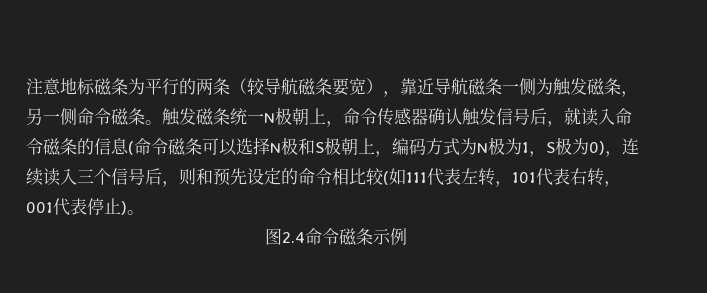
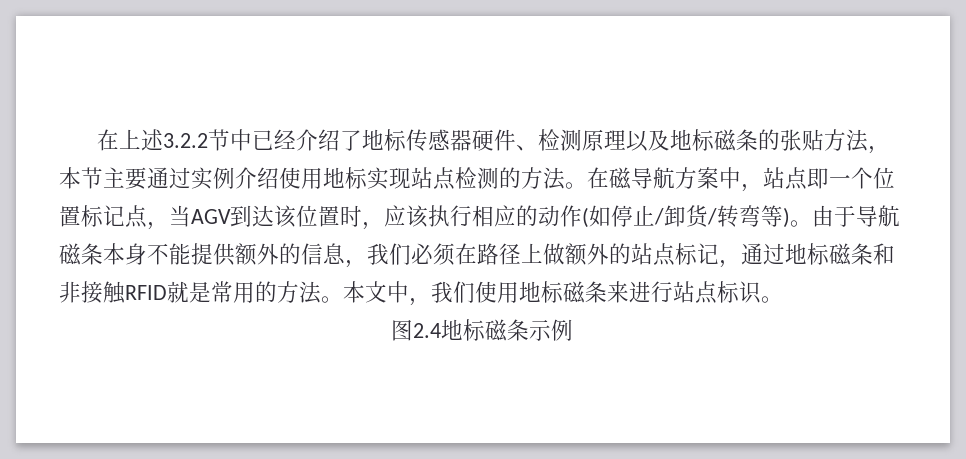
[26,78,638,97] [26,107,632,127] [26,137,639,157] [26,168,621,187] [26,198,127,216] 注意地标磁条为平行的两条（较导航磁条要宽），靠近导航磁条一侧为触发磁条，另一侧命令磁条。触发磁条统一N极朝上，命令传感器确认触发信号后，就读入命令磁条的信息(命令磁条可以选择N极和S极朝上，编码方式为N极为1，S极为0)，连续读入三个信号后，则和预先设定的命令相比较(如111代表左转，101代表右转，001代表停止) -> [97,129,891,154] [59,167,895,192] [59,205,900,230] [59,243,895,268] [59,281,761,306] 在上述3.2.2节中已经介绍了地标传感器硬件、检测原理以及地标磁条的张贴方法，本节主要通过实例介绍使用地标实现站点检测的方法。在磁导航方案中，站点即一个位置标记点，当AGV到达该位置时，应该执行相应的动作(如停止/卸货/转弯等)。由于导航磁条本身不能提供额外的信息，我们必须在路径上做额外的站点标记，通过地标磁条和非接触RFID就是常用的方法。本文中，我们使用地标磁条来进行站点标识
[304,228,339,245] 命令 -> [440,319,486,341] 地标

